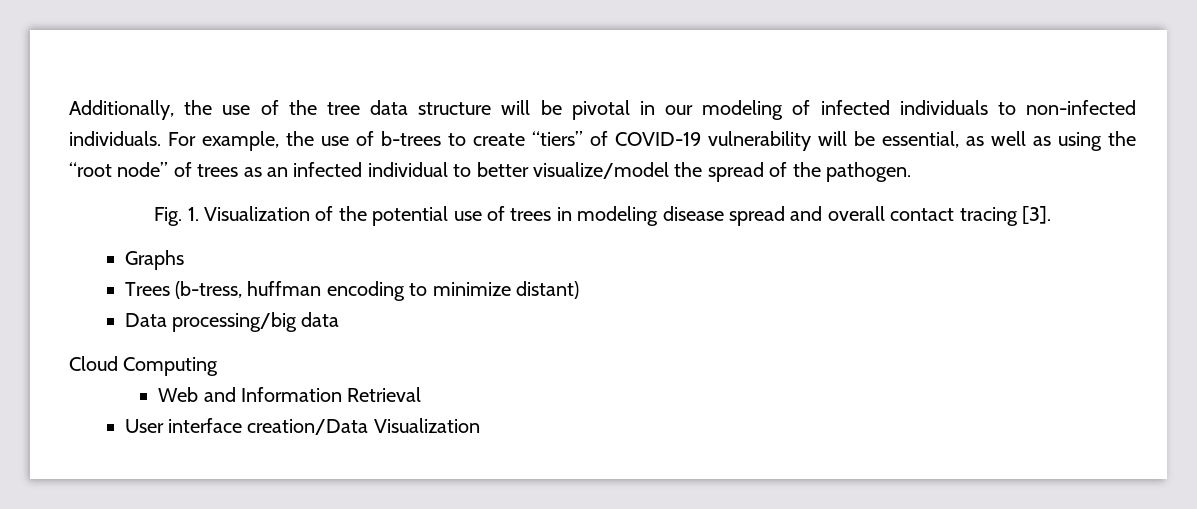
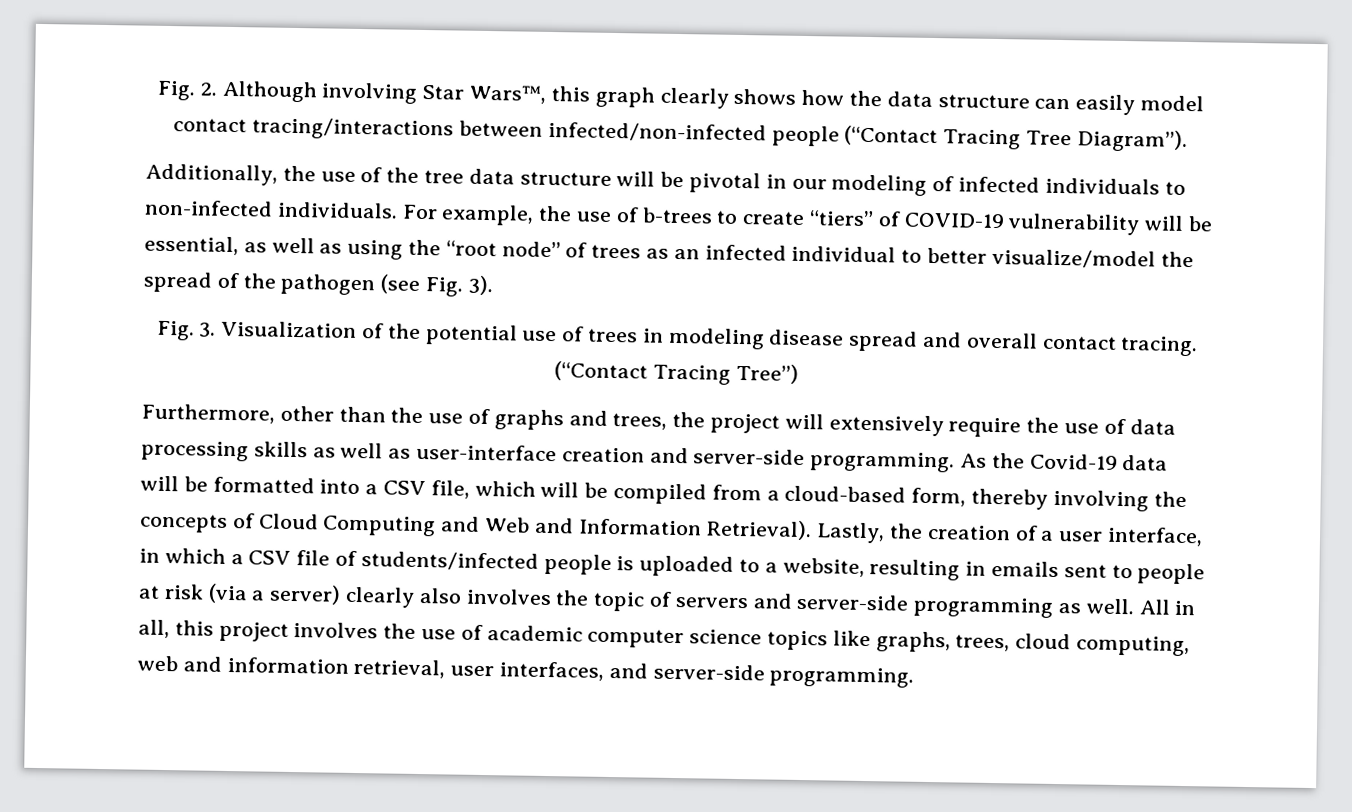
(69, 110) none -> [157,80,1204,116] [173,117,1188,152] Fig. 2. Although involving Star Wars™, this graph clearly shows how the data structure can easily model contact tracing/interactions between infected/non-infected people (“Contact Tracing Tree Diagram”). //
[825,162,911,182] [154,207,199,226] pathogen. // Fig. 1. -> [280,273,494,297] [155,320,217,341] pathogen (see Fig. 3). // Fig. 3.
[959,206,1051,226] [124,250,184,270] [124,281,580,301] [124,312,340,332] tracing [3]. // Graphs // Trees (b-tress, huffman encoding to minimize distant) // Data processing/big data // -> [1120,335,1199,357] [554,361,799,385] [141,403,1176,438] [141,440,1169,473] [140,475,1187,512] [139,513,255,533] tracing. (“Contact Tracing Tree”) // Furthermore, other than the use of graphs and trees, the project will extensively require the use of data processing skills as well as user-interface creation and server-side programming. As the Covid-19 data will be formatted into a CSV file, which will be compiled from a cloud-based form, thereby involving the concepts of
(219, 366) // -> [441,516,481,532] and
[347,387,422,402] [124,418,480,435] Retrieval // User interface creation/Data Visualization -> [705,519,1204,547] [139,547,1206,585] [138,583,1196,618] [138,619,1191,657] [137,655,915,688] Retrieval). Lastly, the creation of a user interface, in which a CSV file of students/infected people is uploaded to a website, resulting in emails sent to people at risk (via a server) clearly also involves the topic of servers and server-side programming as well. All in all, this project involves the use of academic computer science topics like graphs, trees, cloud computing, web and information retrieval, user interfaces, and server-side programming.

